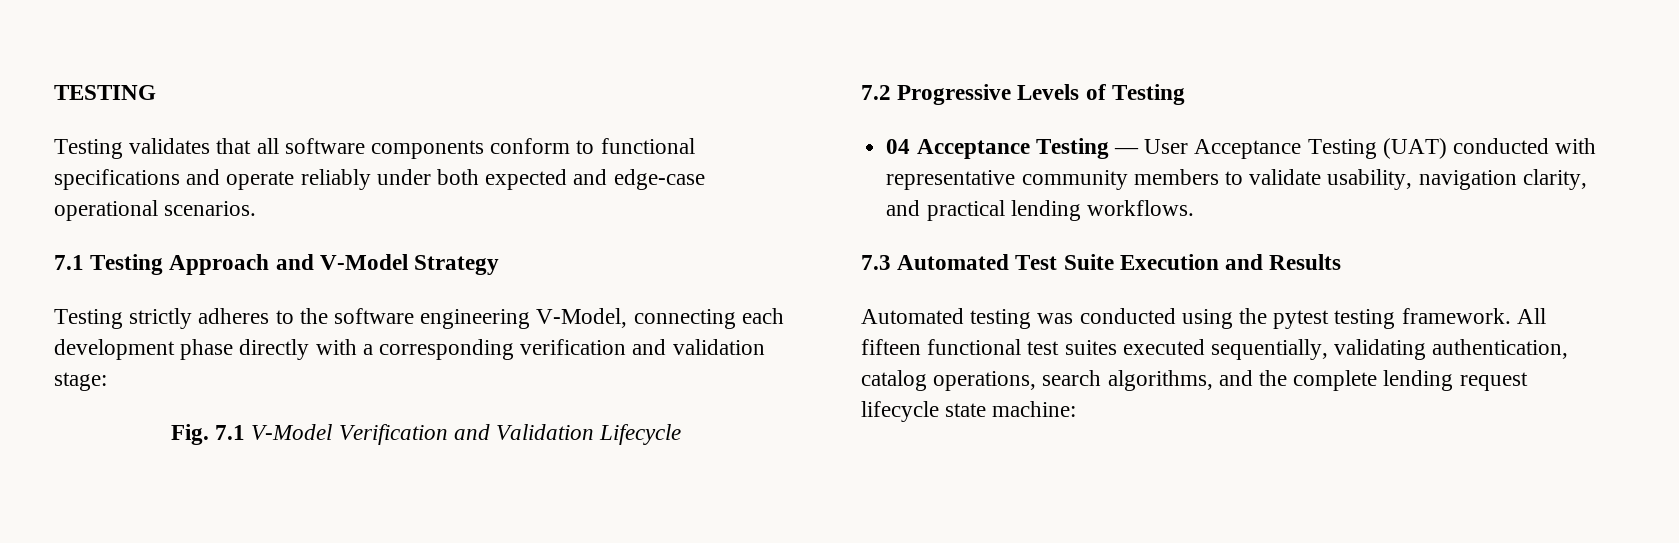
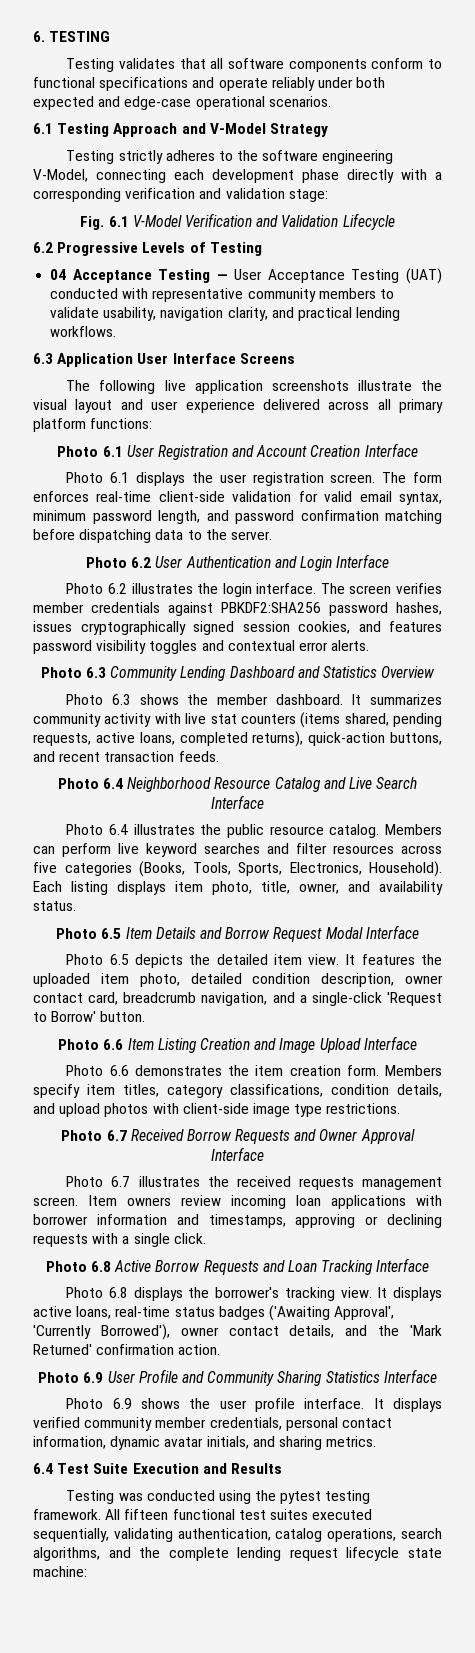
(54, 92) none -> [33,31,45,42] 6.
[54,255,84,270] 7.1 -> [33,123,53,134] 6.1
[215,425,246,440] 7.1 -> [108,216,129,227] 6.1
[861,85,891,100] 7.2 -> [33,242,53,253] 6.2
[861,254,1010,270] 7.3 Automated -> [33,353,295,367] [66,380,442,394] [33,399,443,413] [33,418,153,432] [57,443,418,460] [66,472,442,486] [33,491,443,505] [33,510,442,524] [33,529,272,543] [85,554,390,571] [66,583,442,597] [33,602,442,616] [33,621,442,635] [33,640,370,654] [40,666,436,681] [66,694,442,705] [33,712,442,728] [33,731,442,747] [33,751,219,762] [57,777,418,792] [211,795,264,809] [66,824,442,838] [33,843,442,857] [33,861,442,877] [33,881,443,895] [33,901,76,911] [56,925,419,942] [66,954,443,968] [33,973,443,987] [33,992,443,1006] [33,1011,146,1022] [58,1036,417,1053] [66,1065,442,1076] [33,1084,442,1098] [33,1103,401,1117] [61,1129,415,1144] [211,1147,264,1161] [66,1176,442,1190] [33,1195,442,1209] [33,1214,442,1228] [33,1233,206,1247] [45,1258,430,1275] [66,1287,442,1301] [33,1305,395,1321] [33,1324,442,1340] [33,1344,221,1355] [38,1369,437,1386] [66,1398,442,1412] [33,1417,392,1431] [33,1436,377,1450] [33,1463,53,1474] 6.3 Application User Interface Screens // The following live application screenshots illustrate the visual layout and user experience delivered across all primary platform functions: // Photo 6.1 User Registration and Account Creation Interface // Photo 6.1 displays the user registration screen. The form enforces real-time client-side validation for valid email syntax, minimum password length, and password confirmation matching before dispatching data to the server. // Photo 6.2 User Authentication and Login Interface // Photo 6.2 illustrates the login interface. The screen verifies member credentials against PBKDF2:SHA256 password hashes, issues cryptographically signed session cookies, and features password visibility toggles and contextual error alerts. // Photo 6.3 Community Lending Dashboard and Statistics Overview // Photo 6.3 shows the member dashboard. It summarizes community activity with live stat counters (items shared, pending requests, active loans, completed returns), quick-action buttons, and recent transaction feeds. // Photo 6.4 Neighborhood Resource Catalog and Live Search Interface // Photo 6.4 illustrates the public resource catalog. Members can perform live keyword searches and filter resources across five categories (Books, Tools, Sports, Electronics, Household). Each listing displays item photo, title, owner, and availability status. // Photo 6.5 Item Details and Borrow Request Modal Interface // Photo 6.5 depicts the detailed item view. It features the uploaded item photo, detailed condition description, owner contact card, breadcrumb navigation, and a single-click 'Request to Borrow' button. // Photo 6.6 Item Listing Creation and Image Upload Interface // Photo 6.6 demonstrates the item creation form. Members specify item titles, category classifications, condition details, and upload photos with client-side image type restrictions. // Photo 6.7 Received Borrow Requests and Owner Approval Interface // Photo 6.7 illustrates the received requests management screen. Item owners review incoming loan applications with borrower information and timestamps, approving or declining requests with a single click. // Photo 6.8 Active Borrow Requests and Loan Tracking Interface // Photo 6.8 displays the borrower's tracking view. It displays active loans, real-time status badges ('Awaiting Approval', 'Currently Borrowed'), owner contact details, and the 'Mark Returned' confirmation action. // Photo 6.9 User Profile and Community Sharing Statistics Interface // Photo 6.9 shows the user profile interface. It displays verified community member credentials, personal contact information, dynamic avatar initials, and sharing metrics. // 6.4
[861,308,1032,329] Automated testing -> [66,1490,115,1504] Testing

